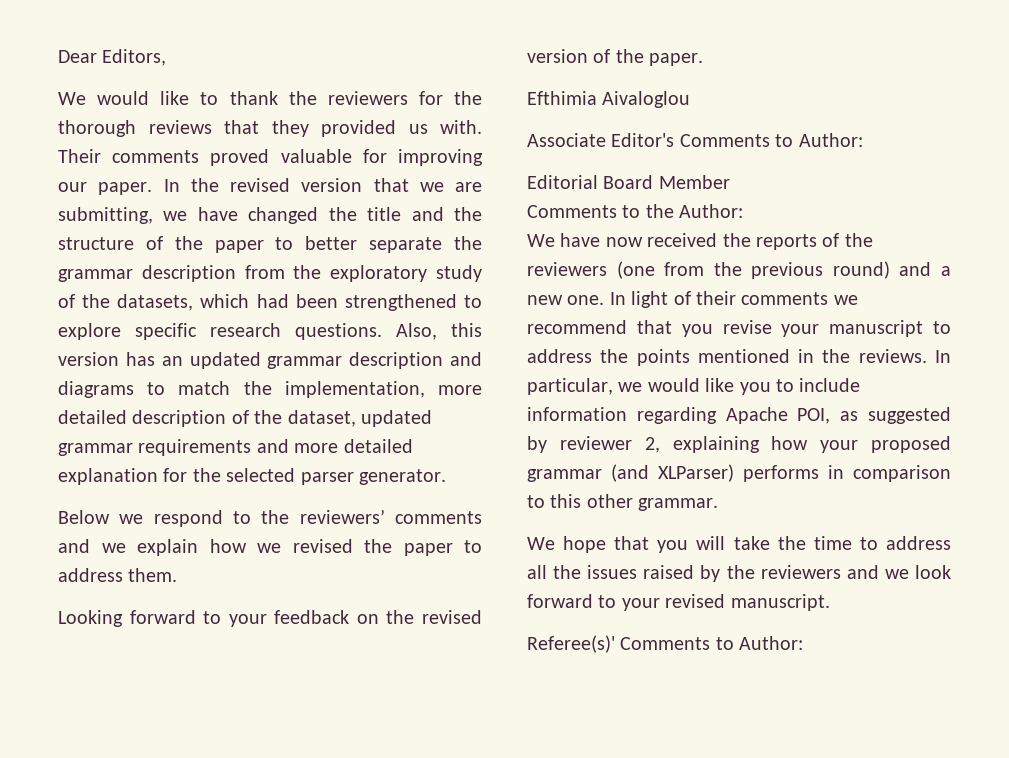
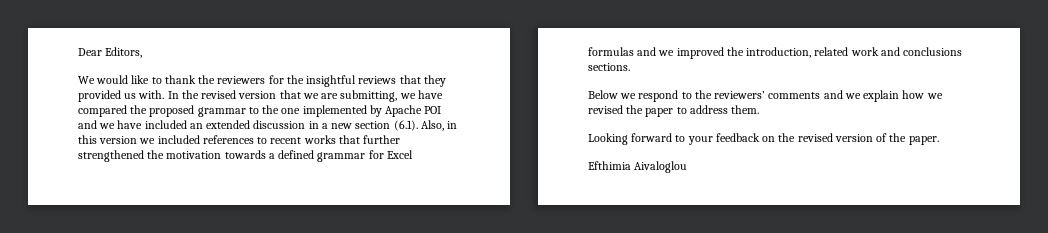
[58,120,136,137] thorough -> [306,75,357,87] insightful
[58,149,483,166] [58,182,153,195] Their comments proved valuable for improving our paper. -> (165, 94) none
[248,207,483,224] [58,236,482,253] [58,265,483,282] [58,294,482,311] [58,323,482,340] [58,352,482,369] [58,381,482,398] [58,410,432,427] [58,439,413,456] [58,468,446,485] changed the title and the structure of the paper to better separate the grammar description from the exploratory study of the datasets, which had been strengthened to explore specific research questions. Also, this version has an updated grammar description and diagrams to match the implementation, more detailed description of the dataset, updated grammar requirements and more detailed explanation for the selected parser generator. -> [78,105,442,117] [78,120,458,131] [78,135,401,144] [78,150,413,162] [588,47,963,59] [588,63,630,71] compared the proposed grammar to the one implemented by Apache POI and we have included an extended discussion in a new section (6.1). Also, in this version we included references to recent works that further strengthened the motivation towards a defined grammar for Excel formulas and we improved the introduction, related work and conclusions sections.
[527,133,863,147] [527,175,730,189] [527,204,744,218] [527,233,873,250] [527,261,951,279] [527,291,858,308] [527,320,951,337] [527,349,951,366] [527,378,861,395] [527,407,951,424] [527,436,951,453] [527,464,951,482] [527,494,719,511] [527,536,951,553] [527,565,951,582] [527,594,830,611] [527,635,804,653] // Associate Editor's Comments to Author: // Editorial Board Member // Comments to the Author: // We have now received the reports of the reviewers (one from the previous round) and a new one. In light of their comments we recommend that you revise your manuscript to address the points mentioned in the reviews. In particular, we would like you to include information regarding Apache POI, as suggested by reviewer 2, explaining how your proposed grammar (and XLParser) performs in comparison to this other grammar. // We hope that you will take the time to address all the issues raised by the reviewers and we look forward to your revised manuscript. // Referee(s)' Comments to Author: -> (688, 167) none

